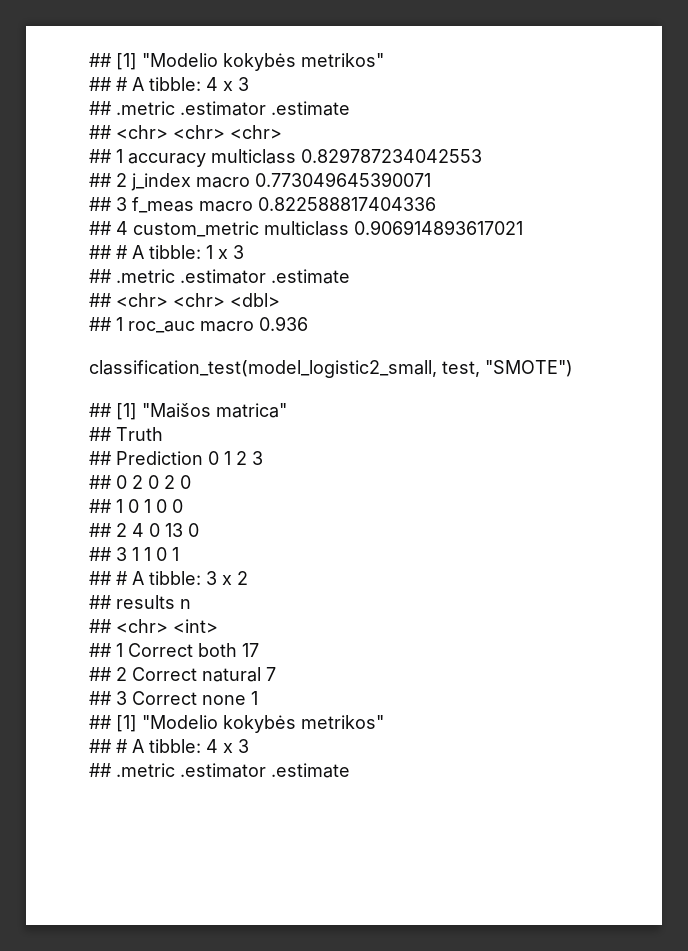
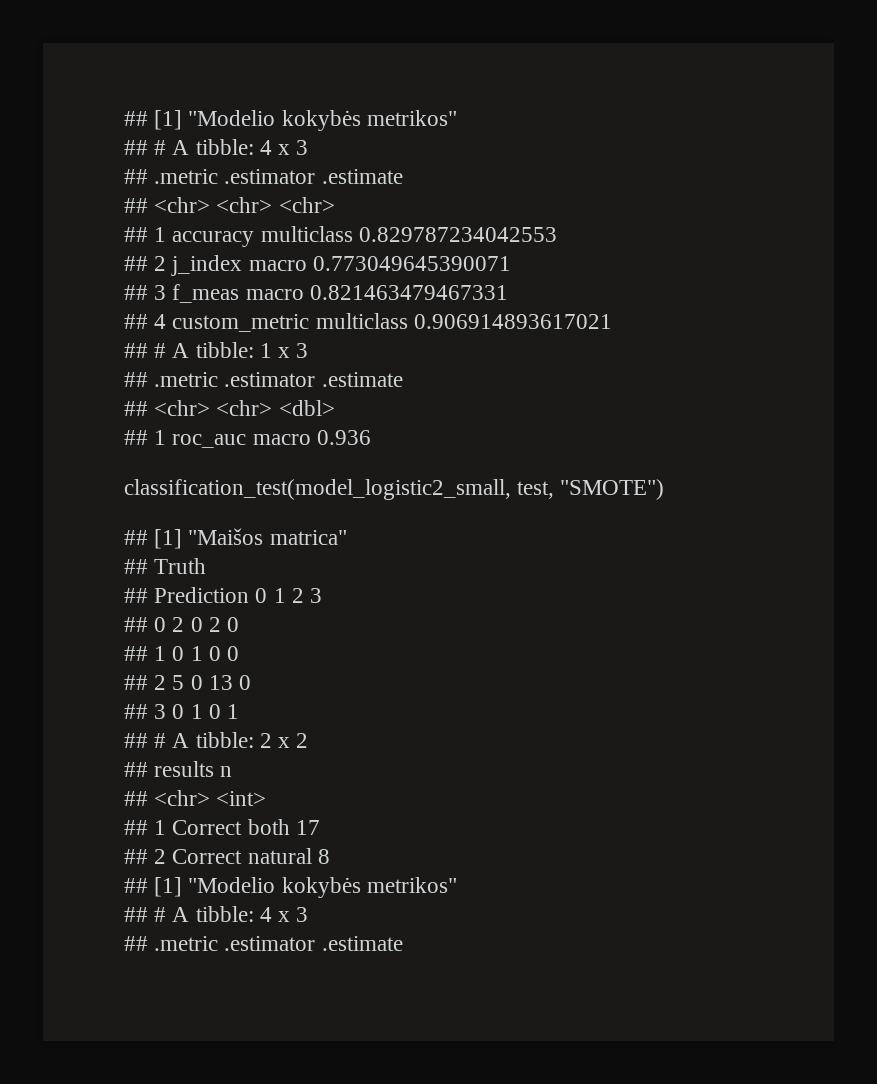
[258,197,436,211] 0.822588817404336 -> [309,285,508,300] 0.821463479467331
[132,523,144,537] 4 -> [172,675,185,690] 5
[132,547,139,561] 1 -> [172,704,185,719] 0
[206,571,217,585] 3 -> [259,733,272,748] 2
[266,667,276,681] [89,691,258,705] 7 // ## 3 Correct none 1 -> [317,849,330,864] 8

